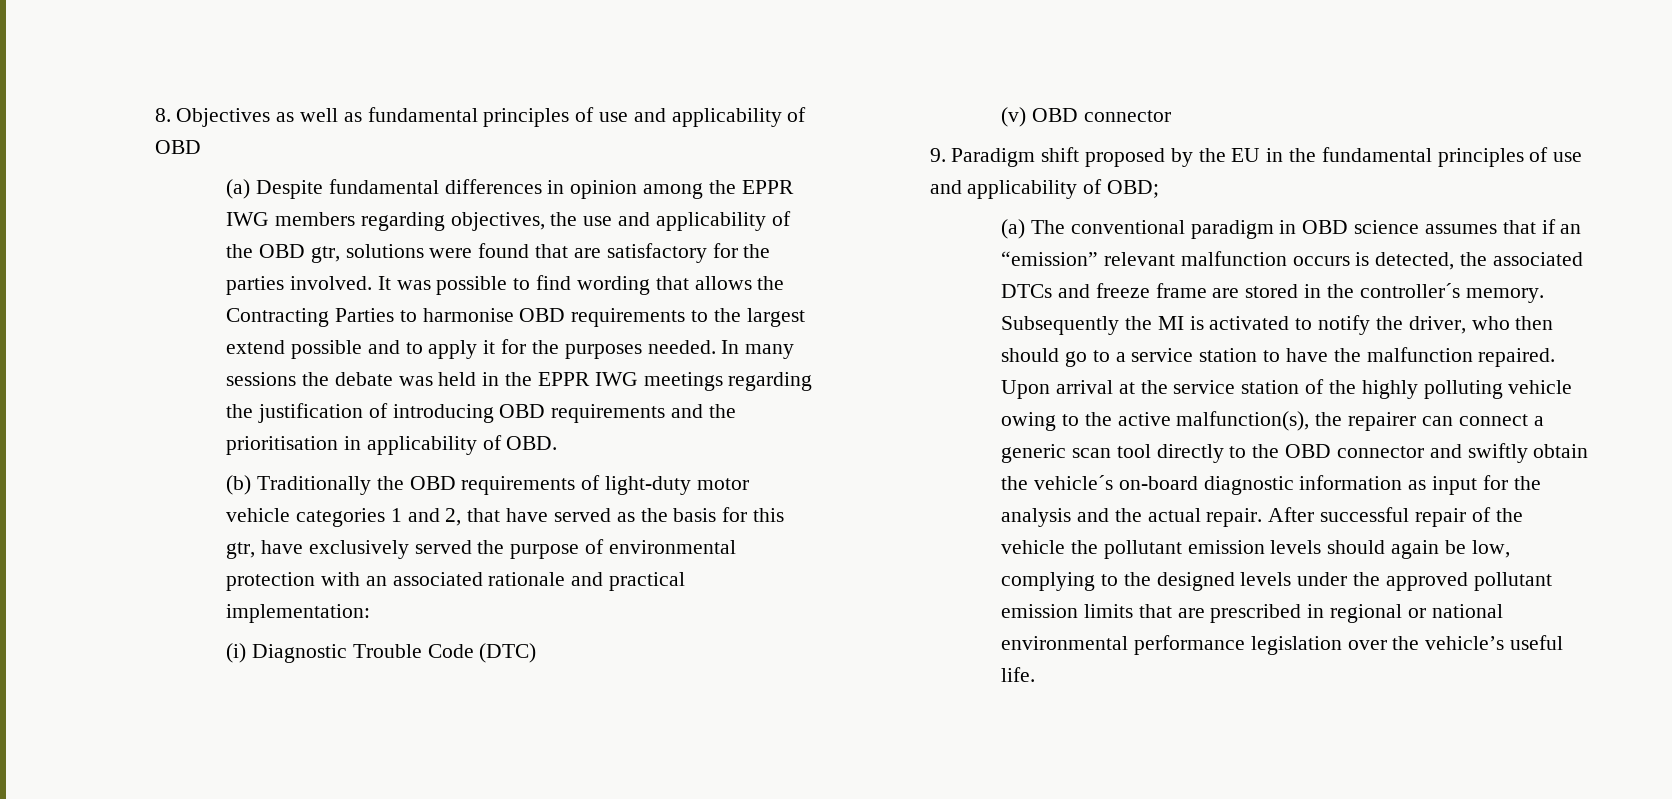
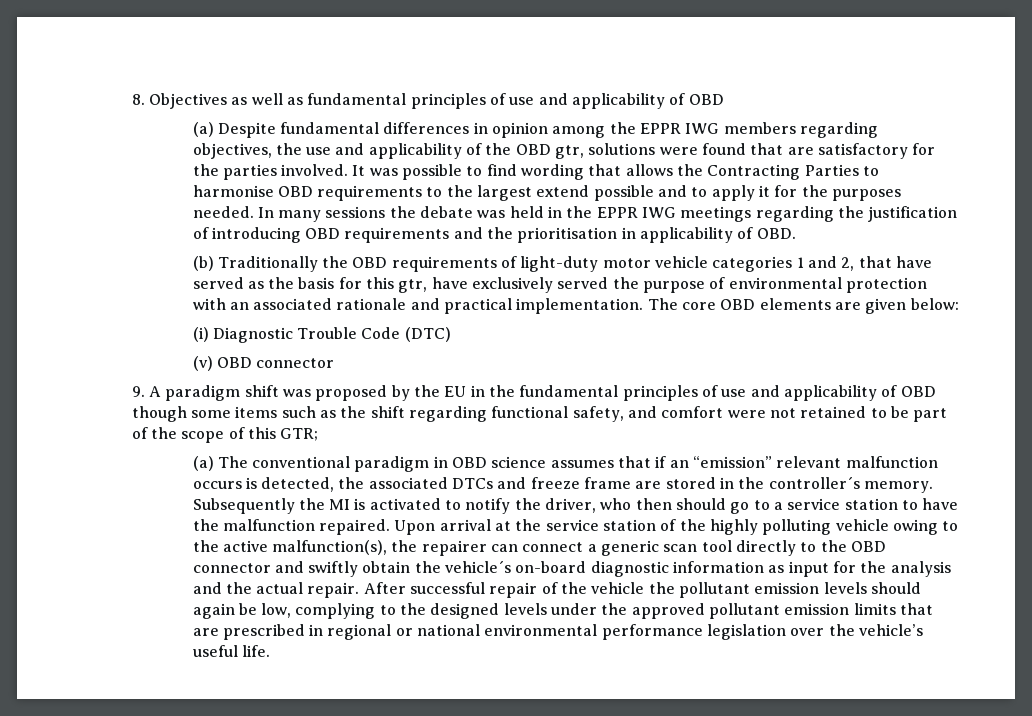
[226,604,371,623] implementation: -> [516,298,959,314] implementation. The core OBD elements are given below:
[951,147,1080,167] Paradigm shift -> [149,385,312,401] A paradigm shift was
[1107,180,1160,198] OBD; -> [900,386,936,397] [131,406,948,422] [131,427,319,443] OBD though some items such as the shift regarding functional safety, and comfort were not retained to be part of the scope of this GTR;

